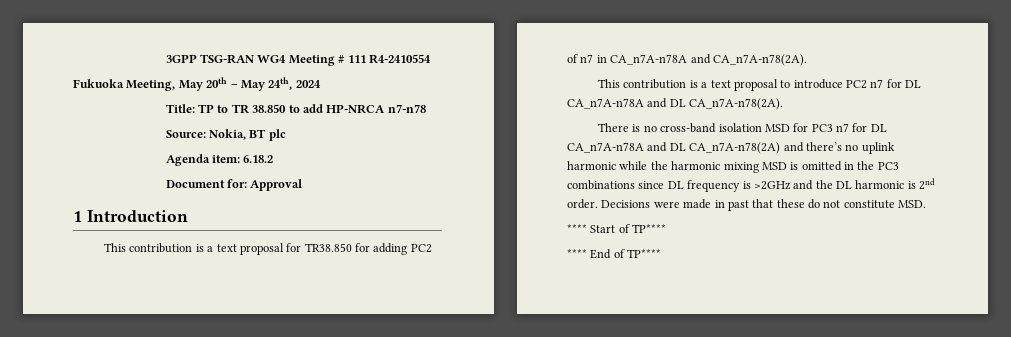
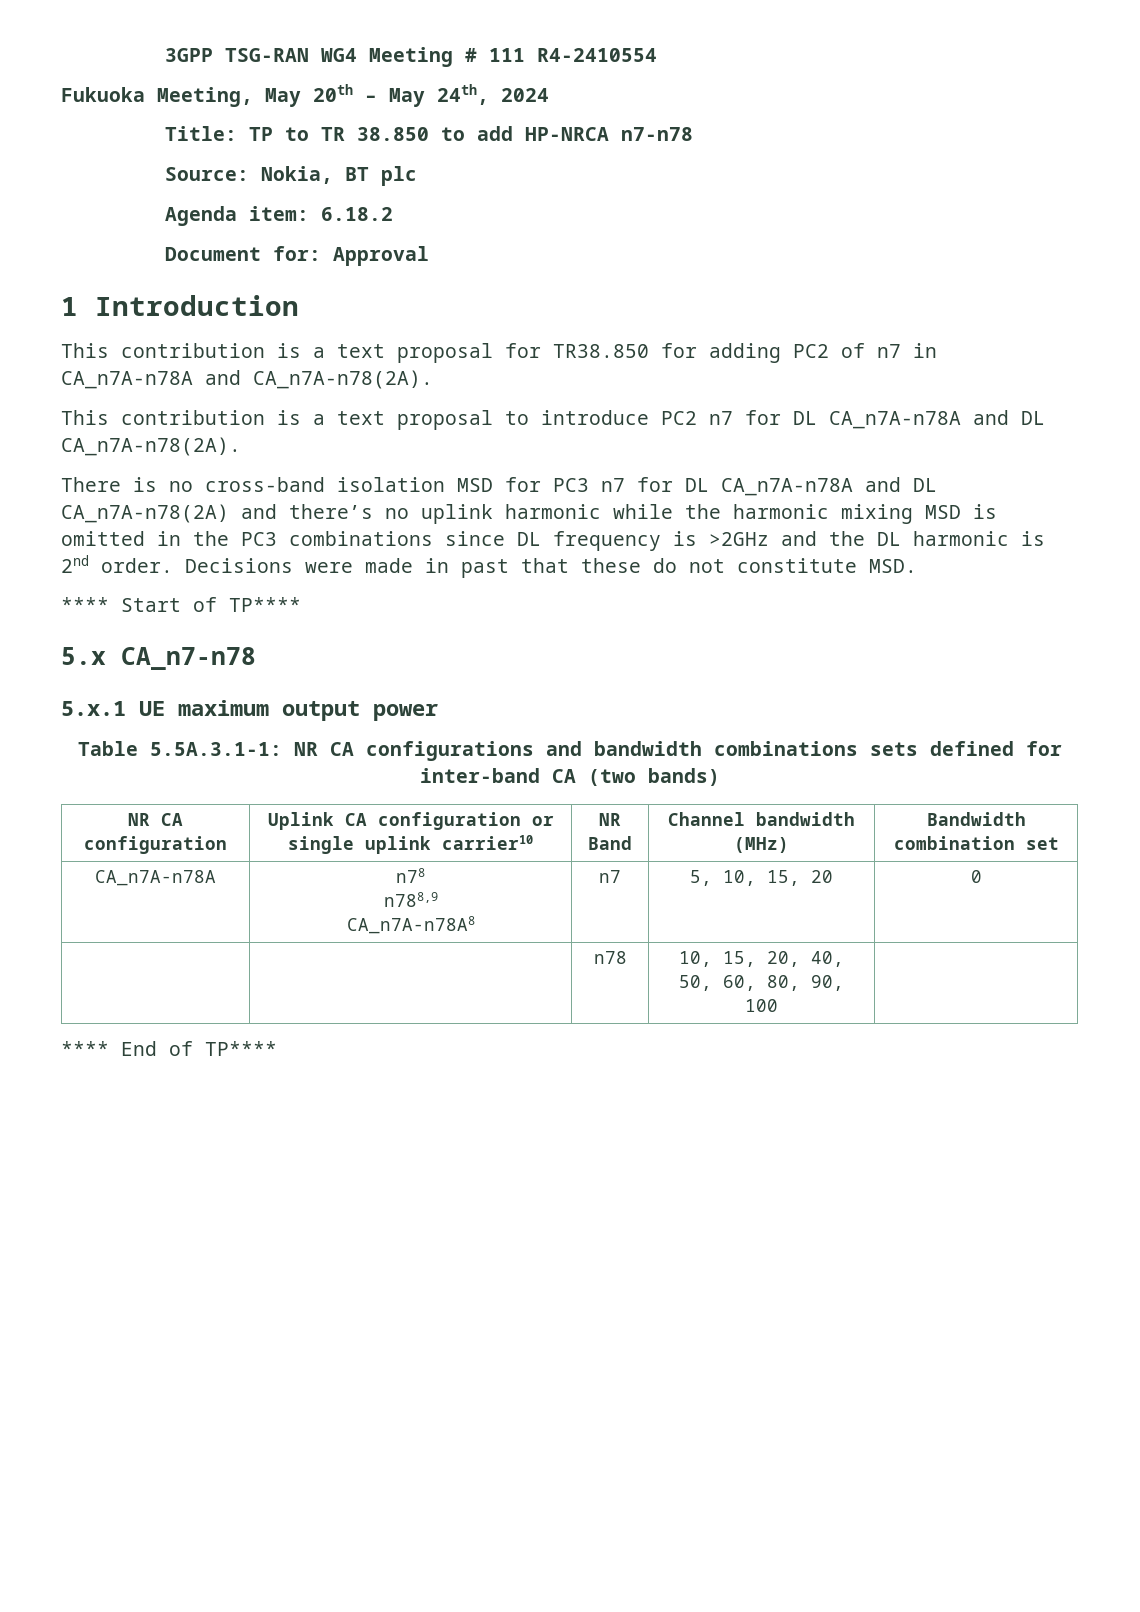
(667, 228) none -> [61,647,256,670] [61,700,438,721] [78,741,1062,761] [420,768,720,786] [128,813,183,826] [84,836,227,854] [267,812,554,830] [288,835,533,854] [599,813,621,826] [588,836,632,850] [668,812,855,826] [734,837,789,853] [926,812,1026,826] [893,836,1059,850] [95,870,216,886] [396,868,425,883] [383,892,438,907] [346,916,475,934] [599,870,621,883] [690,870,833,886] [970,870,982,883] [593,951,627,964] [679,951,844,967] [679,975,844,991] [745,999,778,1012] // 5.x CA_n7-n78 // 5.x.1 UE maximum output power // Table 5.5A.3.1-1: NR CA configurations and bandwidth combinations sets defined for inter-band CA (two bands) // NR CA configuration | Uplink CA configuration or single uplink carrier10 | NR Band | Channel bandwidth (MHz) | Bandwidth combination set // CA_n7A-n78A | n78 // n788,9 // CA_n7A-n78A8 | n7 | 5, 10, 15, 20 | 0 // | | n78 | 10, 15, 20, 40, 50, 60, 80, 90, 100 |

